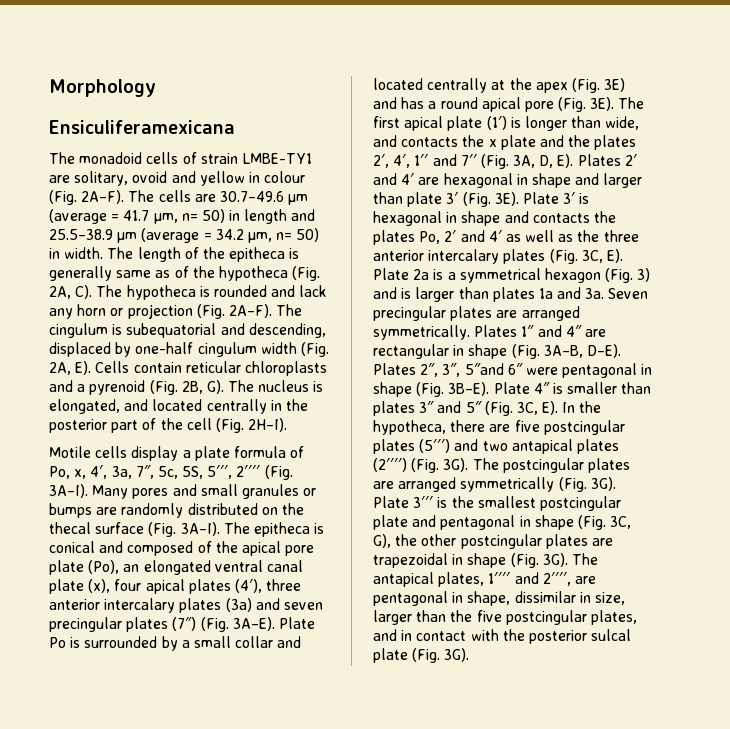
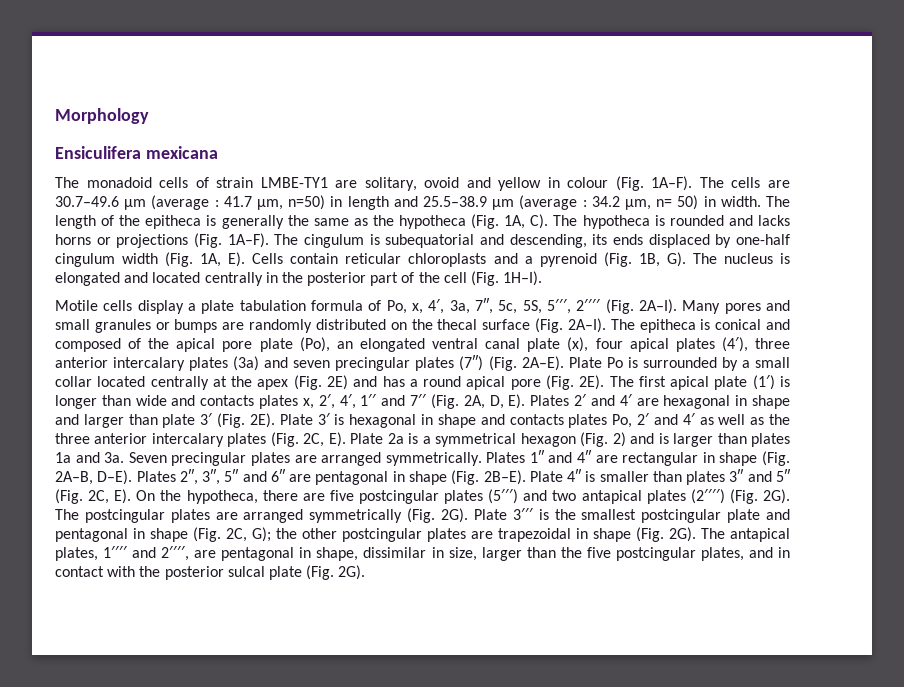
[49,120,235,134] Ensiculiferamexicana -> [55,146,218,159] Ensiculifera mexicana
[81,190,125,204] 2A–F). -> [651,176,693,191] 1A–F).
[111,214,120,221] = -> [214,200,219,207] :
[181,209,225,223] n= 50) -> [288,195,326,210] n=50)
[203,233,212,240] = -> [582,200,587,207] :
(112, 273) none -> [287,215,309,226] the
[174,266,189,278] of -> (368, 222) none
[49,286,71,299] 2A, -> [504,215,526,229] 1A,
[299,285,328,297] [49,304,272,319] lack any horn or projection (Fig. 2A–F). -> [757,215,790,226] [55,233,269,248] lacks horns or projections (Fig. 1A–F).
(326, 330) none -> [592,234,643,245] its ends
[49,362,71,375] 2A, -> [200,253,222,267] 1A,
[181,381,203,394] 2B, -> [638,253,660,267] 1B,
[49,399,120,414] elongated, -> [55,272,120,286] elongated
[248,418,288,432] 2H–I). -> [503,271,543,286] 1H–I).
(230, 453) none -> [239,300,306,311] tabulation
[49,484,88,498] 3A–I). -> [638,299,677,314] 2A–I).
[180,522,220,536] 3A–I). -> [567,318,606,333] 2A–I).
[232,617,275,631] 3A–E). -> [521,356,564,371] 2A–E).
[277,636,302,648] and -> (92, 381) none
[604,78,626,92] 3E) -> [326,375,348,390] 2E)
[590,97,615,111] 3E). -> [579,375,605,390] 2E).
[605,116,640,130] [373,135,637,150] wide, and contacts the x plate and the plates -> [135,395,314,409] wide and contacts plates x,
[513,155,536,168] 3A, -> [463,395,485,409] 2A,
[494,192,519,206] 3E). -> [249,413,275,428] 2E).
[593,211,616,223] the -> (564, 419) none
[581,250,603,263] 3C, -> [303,433,325,447] 2C,
[637,268,651,282] 3) -> [612,432,626,447] 2)
[543,345,583,358] 3A–B, -> [55,471,93,485] 2A–B,
[464,363,653,378] [373,382,490,397] 5″and 6″ were pentagonal in shape (Fig. 3B–E). -> [224,469,526,485] 5″ and 6″ are pentagonal in shape (Fig. 2B–E).
[516,401,576,415] 3C, E). In -> [88,489,156,504] 2C, E). On
[443,458,469,472] 3G). -> [762,489,790,504] 2G).
[590,477,616,491] 3G). -> [441,508,469,523] 2G).
[610,516,632,529] [373,534,391,548] 3C, G), -> [226,527,271,542] 2C, G);
[542,553,568,567] 3G). -> [669,527,696,542] 2G).
[444,648,470,662] 3G). -> [338,565,366,580] 2G).

